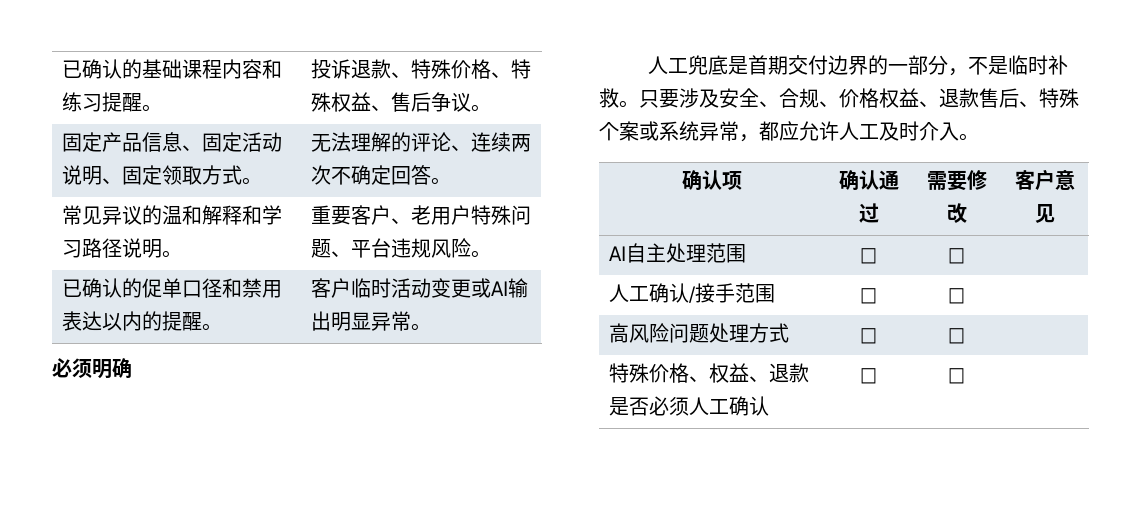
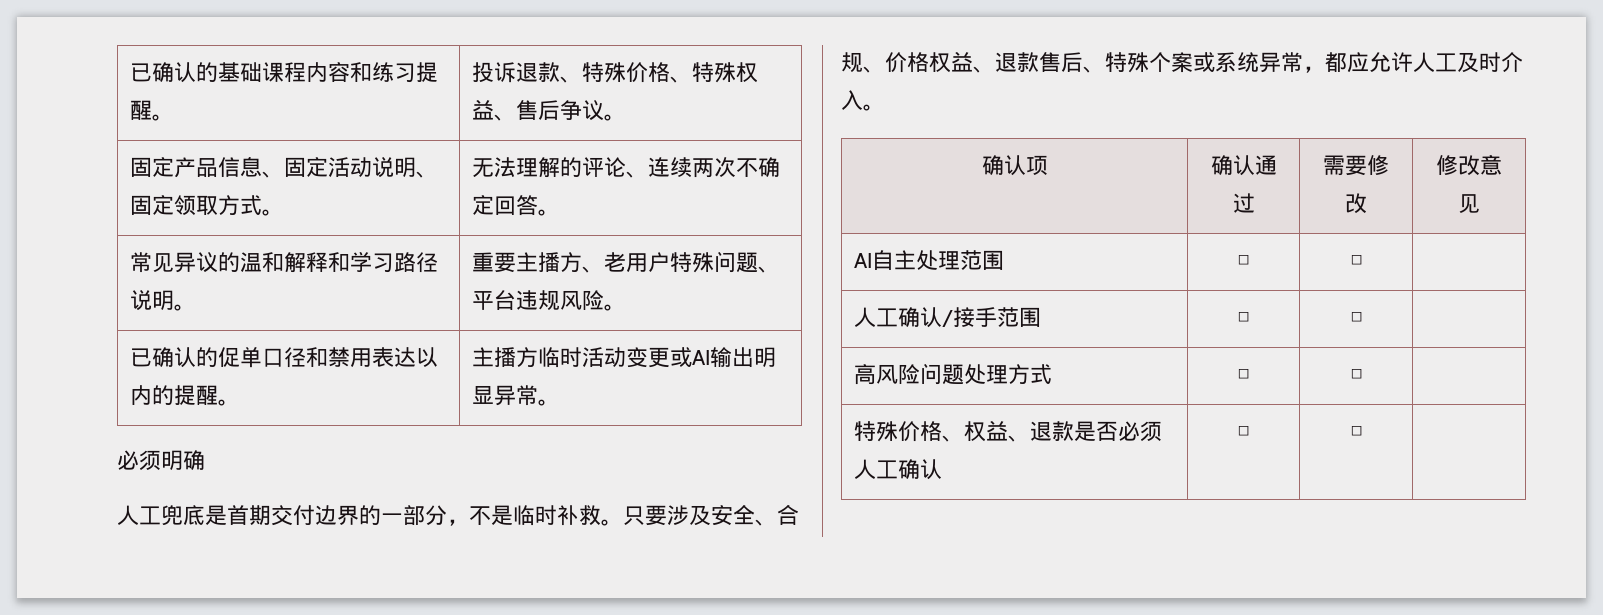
[351,205,392,225] 客户 -> [516,252,583,272] 主播方
[311,278,352,298] 客户 -> [472,347,539,367] 主播方
[1014,169,1055,191] 客户 -> [1436,155,1480,176] 修改

